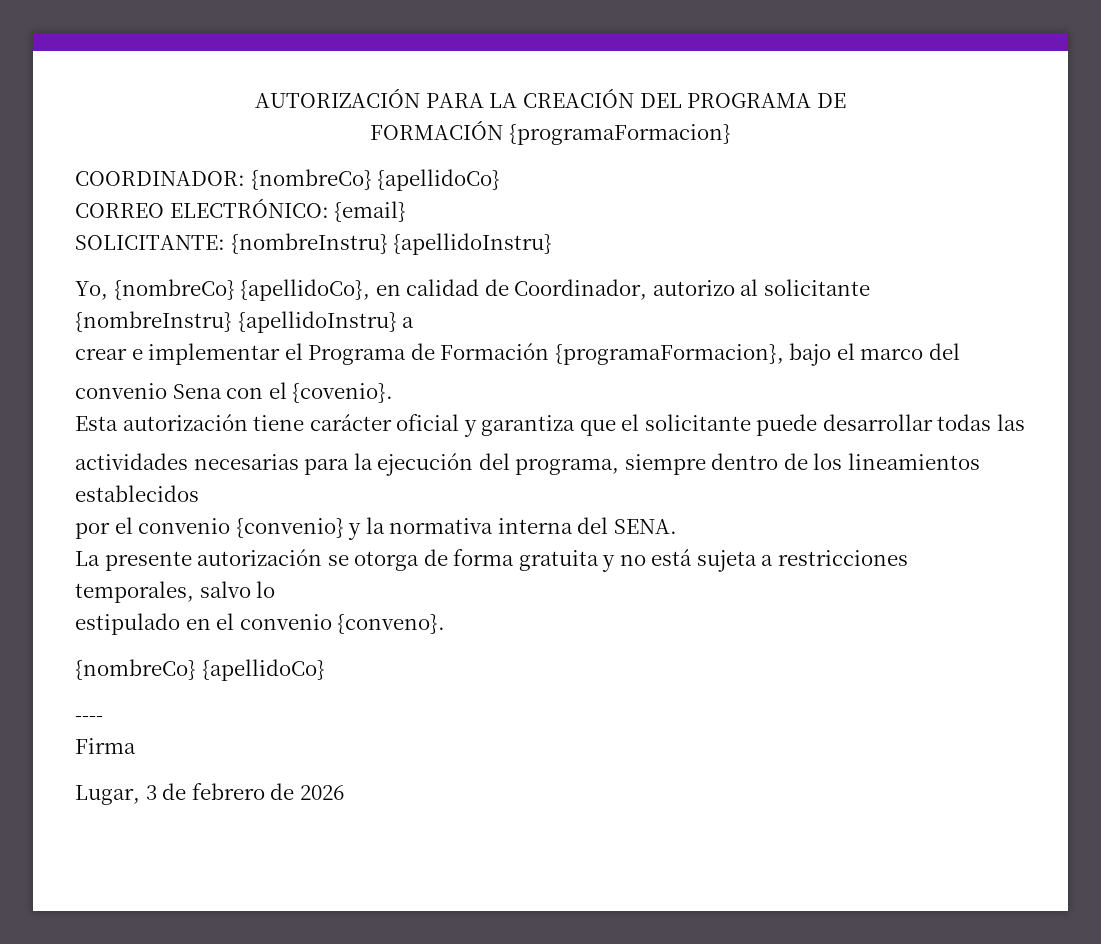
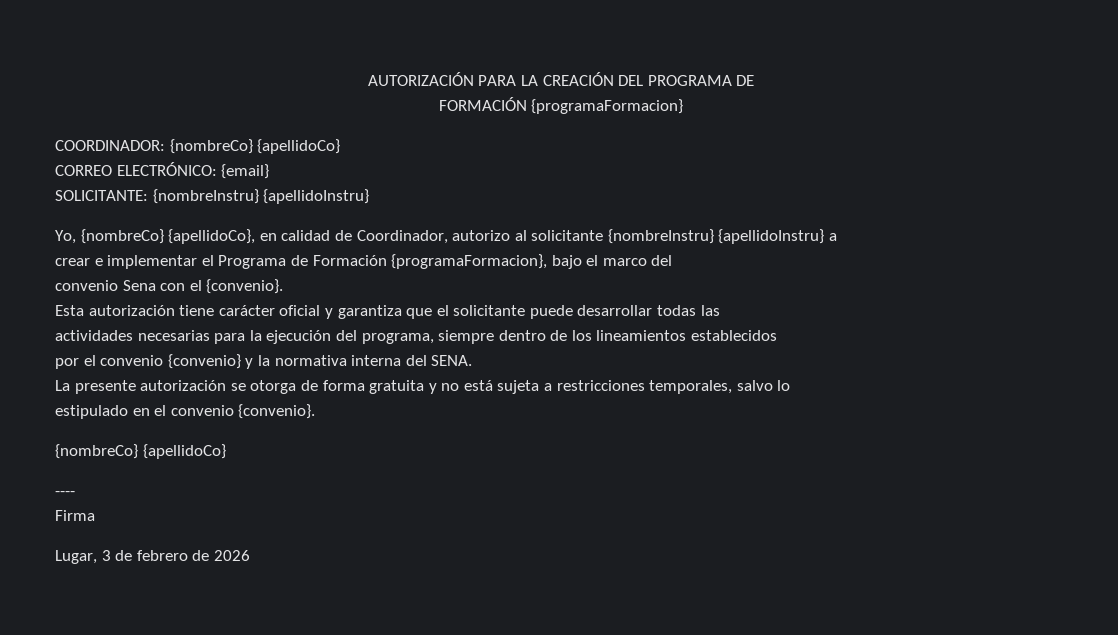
[292,383,394,403] {covenio}. -> [206,279,284,294] {convenio}.
[337,614,446,634] {conveno}. -> [238,404,316,419] {convenio}.

